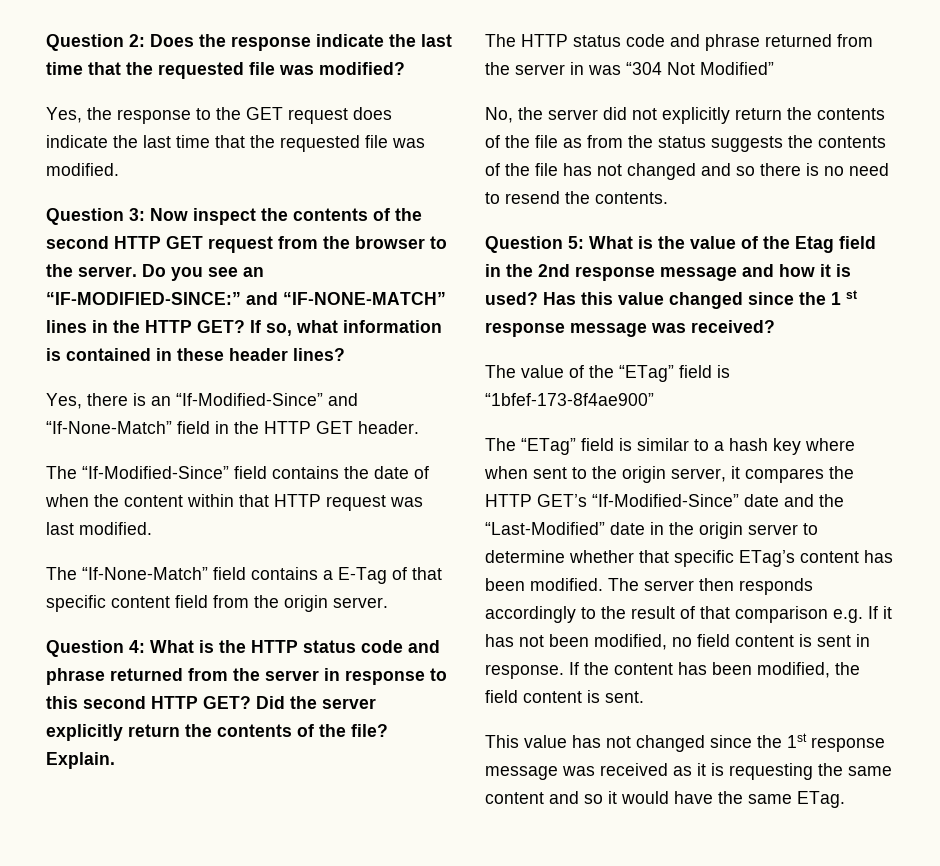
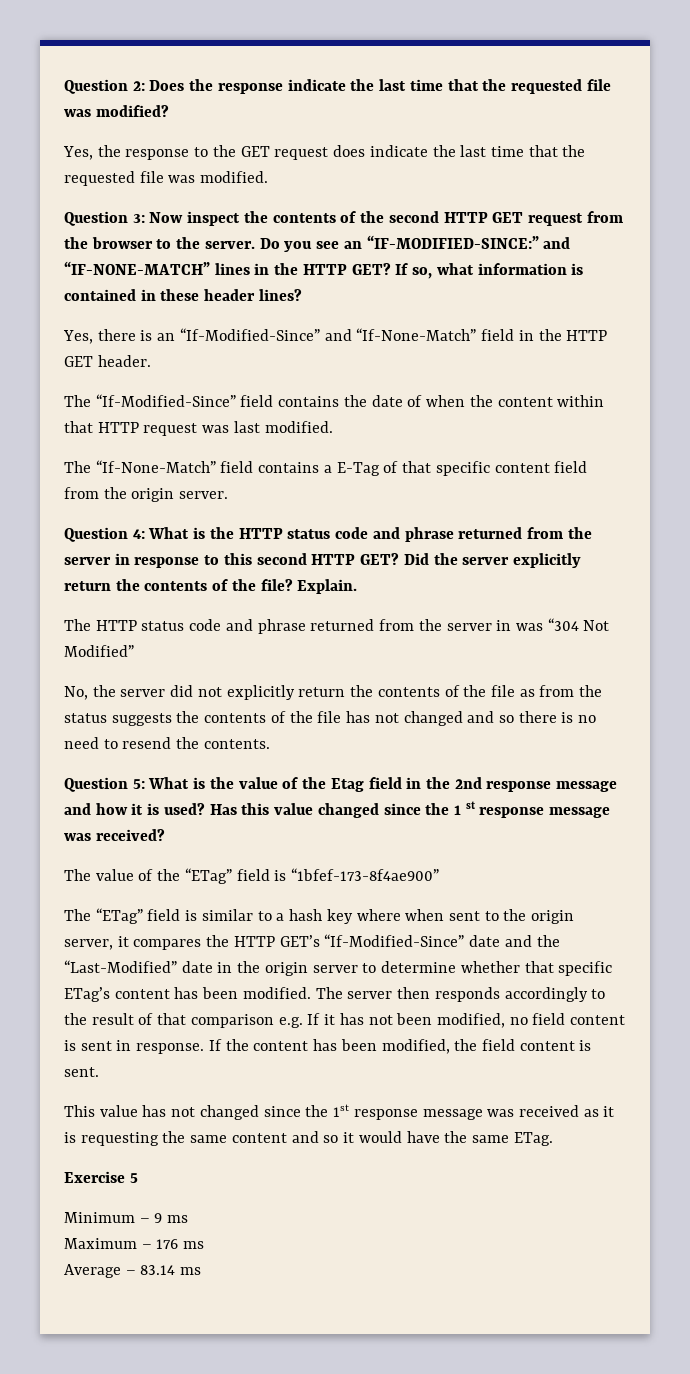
(845, 799) none -> [64,1171,138,1183] [64,1212,189,1223] [64,1238,205,1249] [64,1264,202,1278] // Exercise 5 // Minimum – 9 ms // Maximum – 176 ms // Average – 83.14 ms

